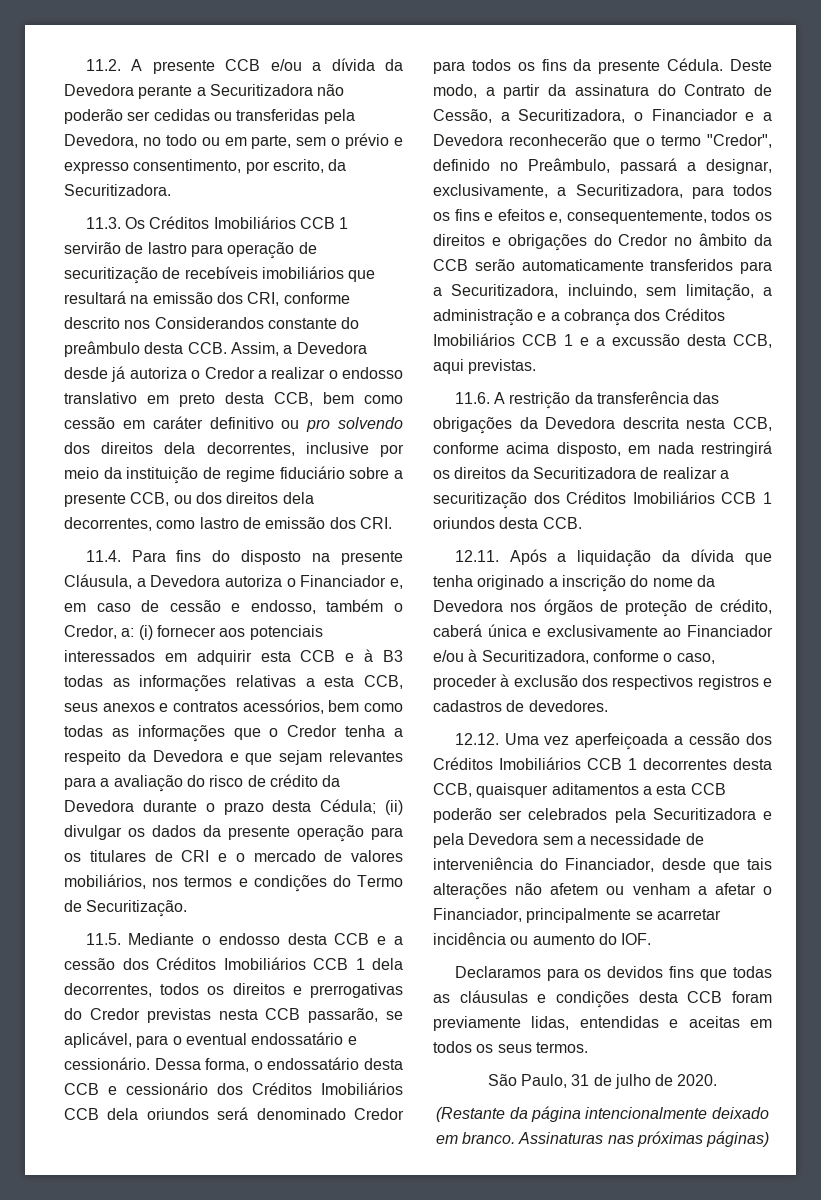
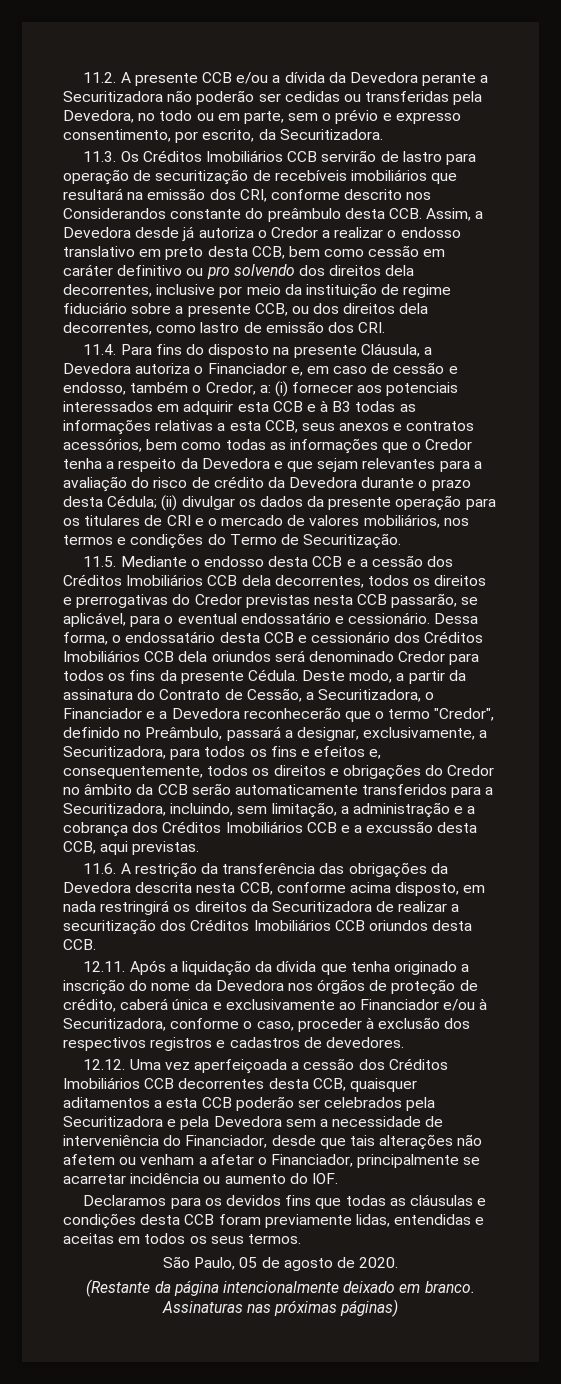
[339,217,349,229] 1 -> (318, 156) none
[355,958,365,970] 1 -> (238, 580) none
[564,334,573,346] 1 -> (337, 827) none
[763,492,772,504] 1 -> (365, 925) none
[628,758,637,770] 1 -> (175, 1083) none
[571,1074,651,1089] 31 de julho -> [239,1257,333,1271] 05 de agosto

